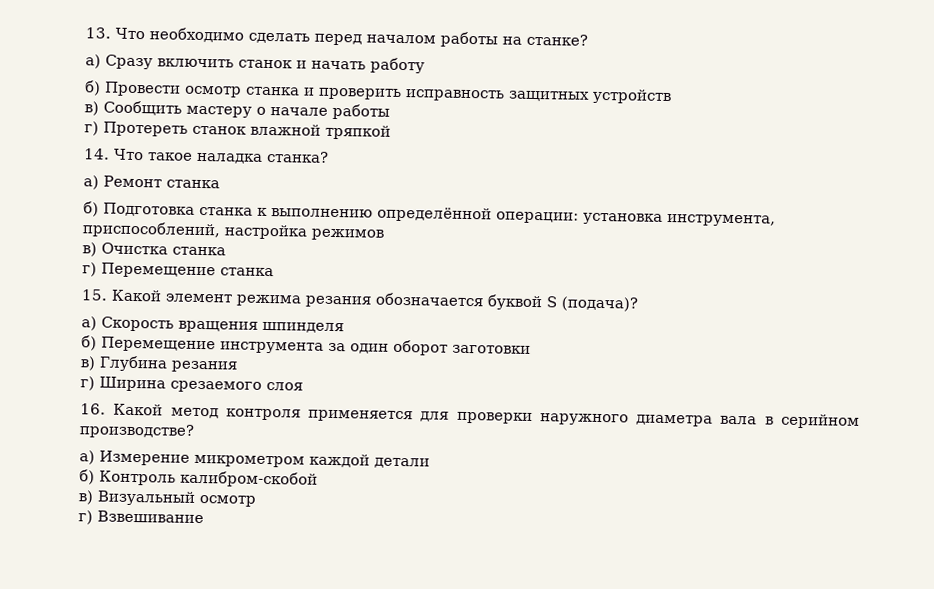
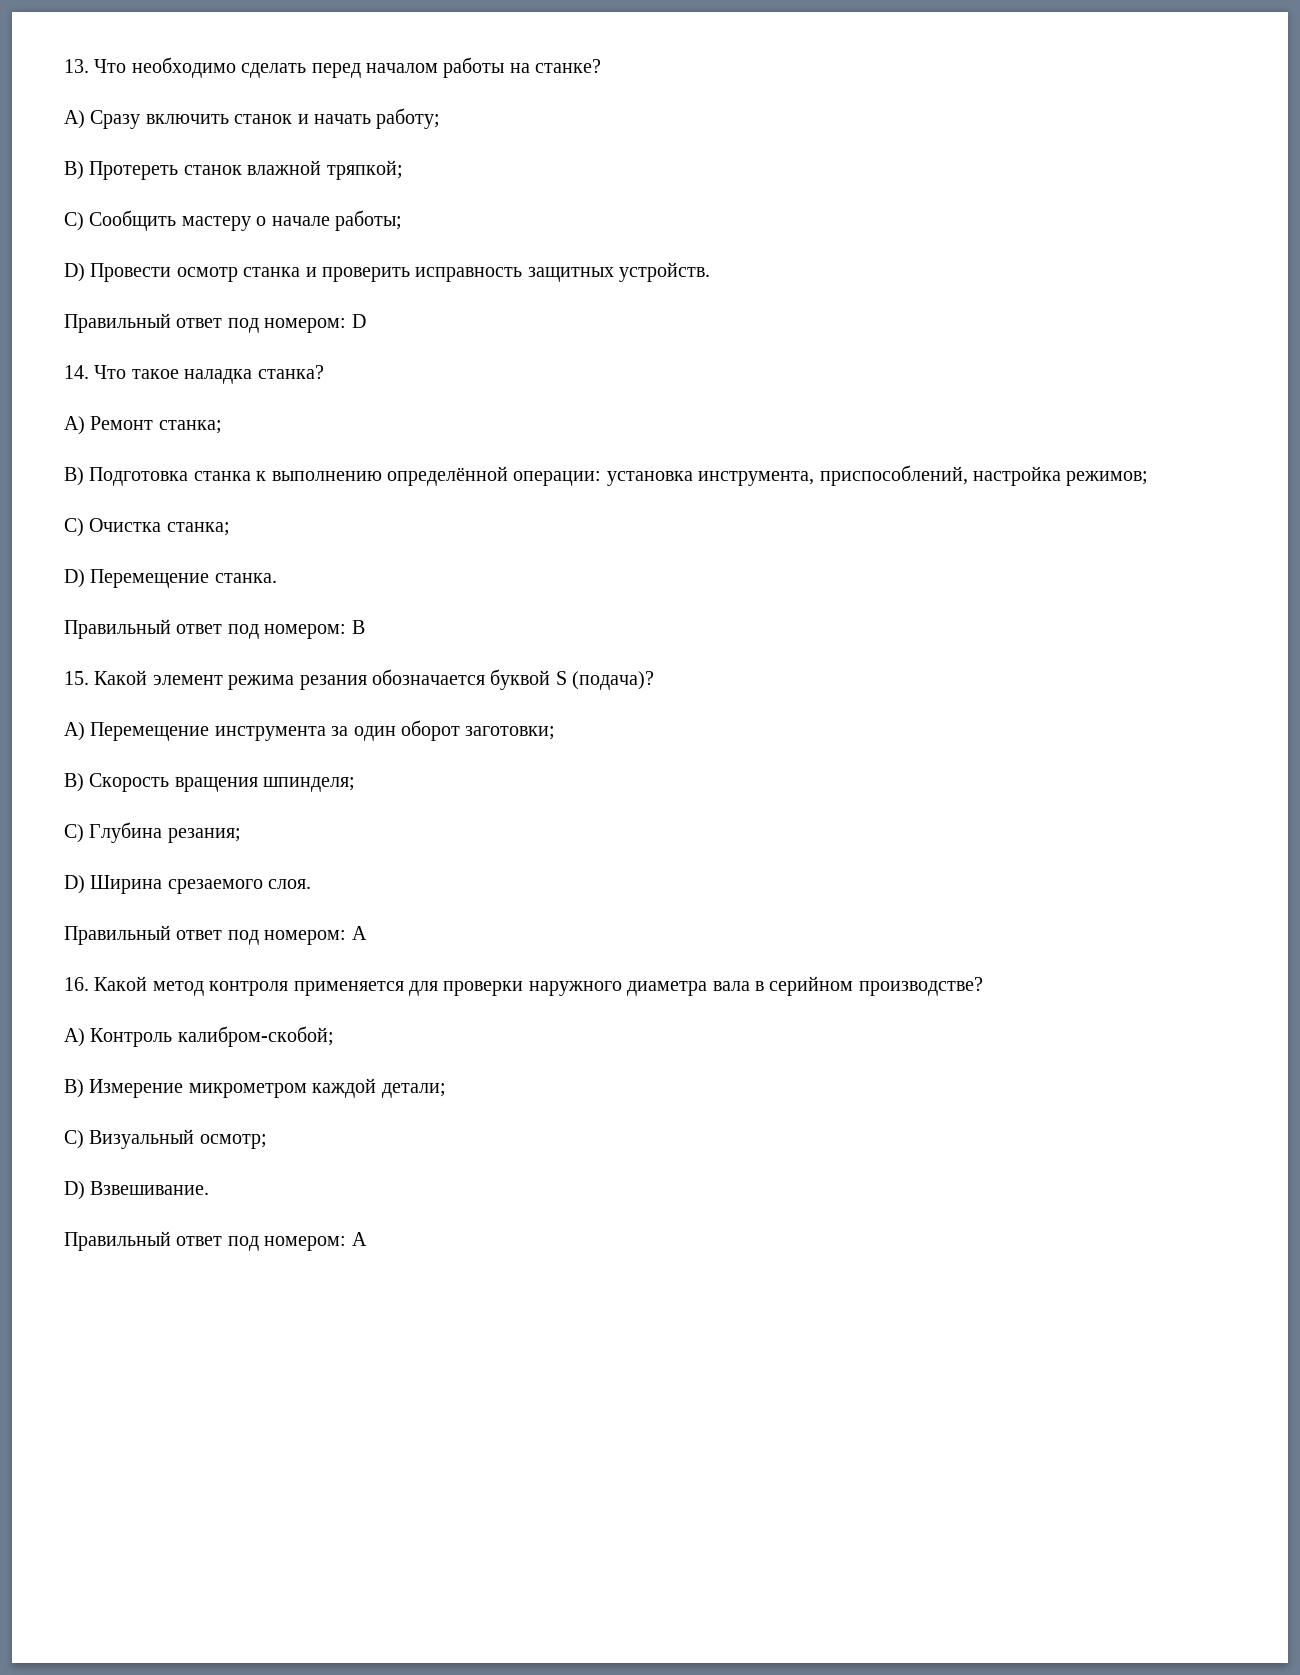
[85,54,101,69] а) -> [64,110,85,129] A)
[370,57,425,74] [84,80,101,96] работу // б) -> [376,108,441,129] [64,160,403,180] [64,210,402,231] [64,263,85,282] работу; // B) Протереть станок влажной тряпкой; // C) Сообщить мастеру о начале работы; // D)
[592,88,672,105] [84,100,390,120] [84,121,391,140] устройств // в) Сообщить мастеру о начале работы // г) Протереть станок влажной тряпкой -> [619,262,711,282] [64,313,366,333] устройств. // Правильный ответ под номером: D
[83,175,220,190] [83,201,99,217] а) Ремонт станка // б) -> [64,416,222,435] [64,467,84,486] A) Ремонт станка; // B)
[311,228,384,241] [82,242,226,257] [82,262,274,279] режимов // в) Очистка станка // г) Перемещение станка -> [1066,471,1149,486] [64,518,230,537] [64,569,277,588] [64,619,365,639] режимов; // C) Очистка станка; // D) Перемещение станка. // Правильный ответ под номером: B
[81,316,344,334] [81,335,97,351] а) Скорость вращения шпинделя // б) -> [64,722,85,741] A)
[452,344,531,354] [80,355,237,373] [80,376,303,393] заготовки // в) Глубина резания // г) Ширина срезаемого слоя -> [465,726,556,740] [64,773,356,792] [64,822,241,843] [64,875,312,894] [64,925,367,945] заготовки; // B) Скорость вращения шпинделя; // C) Глубина резания; // D) Ширина срезаемого слоя. // Правильный ответ под номером: A
[79,450,430,469] [79,469,318,488] [78,490,256,507] [78,510,204,525] а) Измерение микрометром каждой детали // б) Контроль калибром-скобой // в) Визуальный осмотр // г) Взвешивание -> [64,1026,334,1047] [64,1078,446,1098] [64,1129,267,1149] [64,1181,210,1200] [64,1231,367,1251] A) Контроль калибром-скобой; // B) Измерение микрометром каждой детали; // C) Визуальный осмотр; // D) Взвешивание. // Правильный ответ под номером: A

